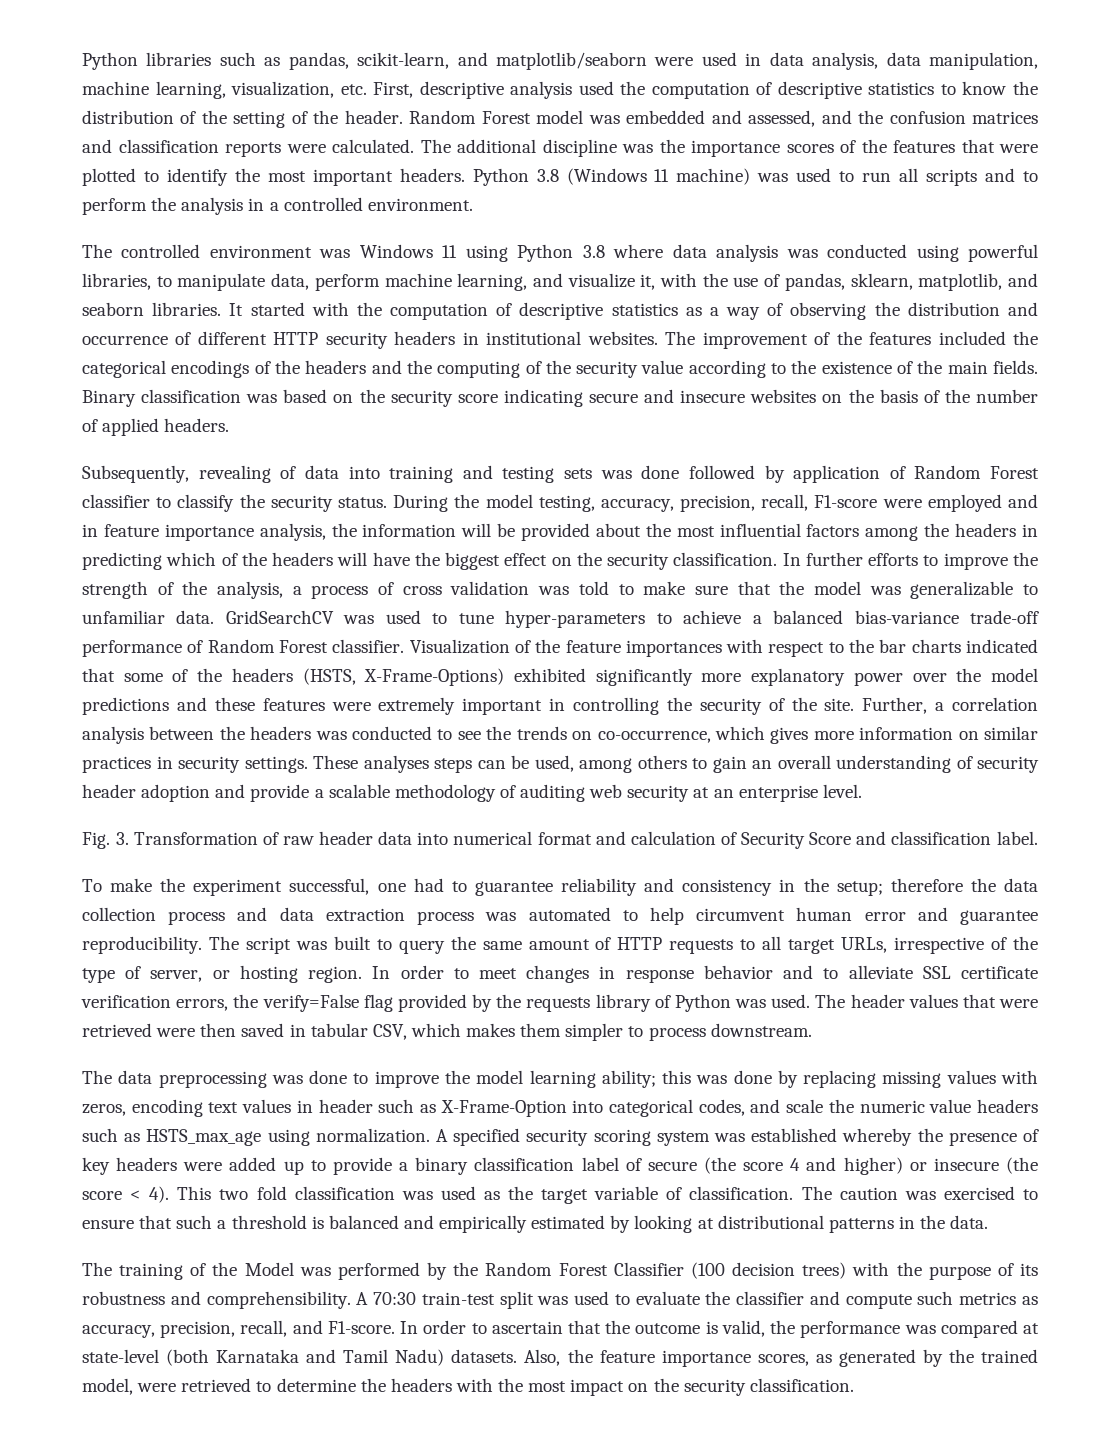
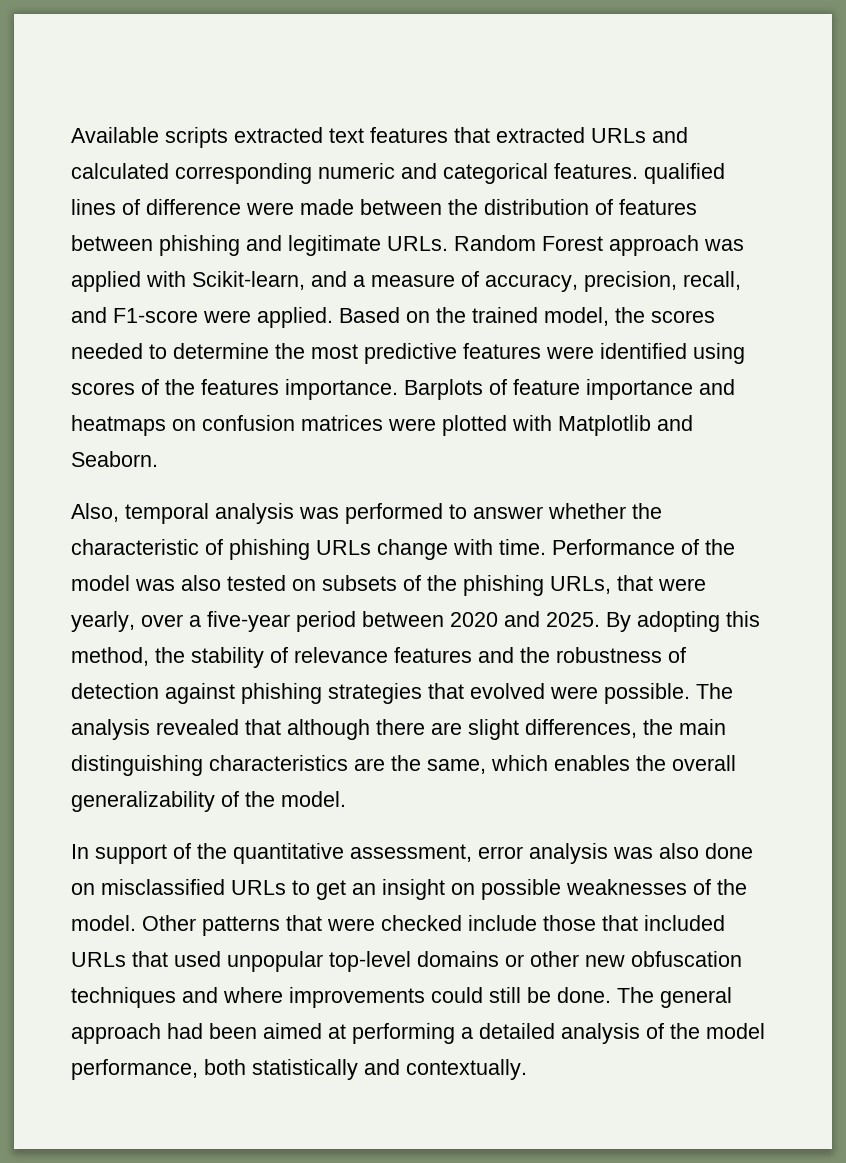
[82,52,1039,70] [82,81,1038,99] [82,110,1039,128] [82,139,1038,157] [82,168,1038,186] [82,197,473,215] [82,244,1038,262] [82,273,1039,291] [82,302,1038,320] [82,331,1039,349] [82,360,1038,378] [82,389,1038,407] [82,418,230,436] [82,465,1039,483] [82,494,1038,512] [82,523,1038,541] [82,552,1039,570] [82,581,1039,599] [82,610,1039,628] [82,639,1038,657] [82,668,1038,686] [82,697,1038,715] [82,726,1038,744] [82,755,1039,773] [82,784,862,802] [82,831,1038,849] [82,878,1038,896] [82,907,1038,925] [82,936,1038,954] [82,965,1038,983] [81,994,1038,1012] [82,1023,812,1041] [82,1070,1039,1088] [82,1099,1039,1117] [82,1128,1040,1146] [82,1157,1038,1175] [82,1186,1038,1204] [82,1215,989,1233] [82,1262,1038,1280] [82,1291,1038,1309] [82,1320,1039,1338] [82,1349,1038,1367] [82,1378,854,1396] Python libraries such as pandas, scikit-learn, and matplotlib/seaborn were used in data analysis, data manipulation, machine learning, visualization, etc. First, descriptive analysis used the computation of descriptive statistics to know the distribution of the setting of the header. Random Forest model was embedded and assessed, and the confusion matrices and classification reports were calculated. The additional discipline was the importance scores of the features that were plotted to identify the most important headers. Python 3.8 (Windows 11 machine) was used to run all scripts and to perform the analysis in a controlled environment. // The controlled environment was Windows 11 using Python 3.8 where data analysis was conducted using powerful libraries, to manipulate data, perform machine learning, and visualize it, with the use of pandas, sklearn, matplotlib, and seaborn libraries. It started with the computation of descriptive statistics as a way of observing the distribution and occurrence of different HTTP security headers in institutional websites. The improvement of the features included the categorical encodings of the headers and the computing of the security value according to the existence of the main fields. Binary classification was based on the security score indicating secure and insecure websites on the basis of the number of applied headers. // Subsequently, revealing of data into training and testing sets was done followed by application of Random Forest classifier to classify the security status. During the model testing, accuracy, precision, recall, F1-score were employed and in feature importance analysis, the information will be provided about the most influential factors among the headers in predicting which of the headers will have the biggest effect on the security classification. In further efforts to improve the strength of the analysis, a process of cross validation was told to make sure that the model was generalizable to unfamiliar data. GridSearchCV was used to tune hyper-parameters to achieve a balanced bias-variance trade-off performance of Random Forest classifier. Visualization of the feature importances with respect to the bar charts indicated that some of the headers (HSTS, X-Frame-Options) exhibited significantly more explanatory power over the model predictions and these features were extremely important in controlling the security of the site. Further, a correlation analysis between the headers was conducted to see the trends on co-occurrence, which gives more information on similar practices in security settings. These analyses steps can be used, among others to gain an overall understanding of security header adoption and provide a scalable methodology of auditing web security at an enterprise level. // Fig. 3. Transformation of raw header data into numerical format and calculation of Security Score and classification label. // To make the experiment successful, one had to guarantee reliability and consistency in the setup; therefore the data collection process and data extraction process was automated to help circumvent human error and guarantee reproducibility. The script was built to query the same amount of HTTP requests to all target URLs, irrespective of the type of server, or hosting region. In order to meet changes in response behavior and to alleviate SSL certificate verification errors, the verify=False flag provided by the requests library of Python was used. The header values that were retrieved were then saved in tabular CSV, which makes them simpler to process downstream. // The data preprocessing was done to improve the model learning ability; this was done by replacing missing values with zeros, encoding text values in header such as X-Frame-Option into categorical codes, and scale the numeric value headers such as HSTS_max_age using normalization. A specified security scoring system was established whereby the presence of key headers were added up to provide a binary classification label of secure (the score 4 and higher) or insecure (the score < 4). This two fold classification was used as the target variable of classification. The caution was exercised to ensure that such a threshold is balanced and empirically estimated by looking at distributional patterns in the data. // The training of the Model was performed by the Random Forest Classifier (100 decision trees) with the purpose of its robustness and comprehensibility. A 70:30 train-test split was used to evaluate the classifier and compute such metrics as accuracy, precision, recall, and F1-score. In order to ascertain that the outcome is valid, the performance was compared at state-level (both Karnataka and Tamil Nadu) datasets. Also, the feature importance scores, as generated by the trained model, were retrieved to determine the headers with the most impact on the security classification. -> [71,127,688,148] [71,163,725,184] [71,199,697,215] [71,235,744,256] [71,271,741,292] [71,307,715,328] [71,343,745,364] [71,379,735,400] [71,415,693,436] [71,451,158,467] [71,503,662,524] [71,539,735,560] [71,575,706,596] [71,611,760,632] [71,647,686,668] [71,683,733,704] [71,719,726,740] [71,755,736,776] [71,791,346,812] [71,843,753,864] [71,879,747,900] [71,915,725,936] [71,951,742,972] [71,987,732,1008] [71,1023,765,1044] [71,1059,527,1080] Available scripts extracted text features that extracted URLs and calculated corresponding numeric and categorical features. qualified lines of difference were made between the distribution of features between phishing and legitimate URLs. Random Forest approach was applied with Scikit-learn, and a measure of accuracy, precision, recall, and F1-score were applied. Based on the trained model, the scores needed to determine the most predictive features were identified using scores of the features importance. Barplots of feature importance and heatmaps on confusion matrices were plotted with Matplotlib and Seaborn. // Also, temporal analysis was performed to answer whether the characteristic of phishing URLs change with time. Performance of the model was also tested on subsets of the phishing URLs, that were yearly, over a five-year period between 2020 and 2025. By adopting this method, the stability of relevance features and the robustness of detection against phishing strategies that evolved were possible. The analysis revealed that although there are slight differences, the main distinguishing characteristics are the same, which enables the overall generalizability of the model. // In support of the quantitative assessment, error analysis was also done on misclassified URLs to get an insight on possible weaknesses of the model. Other patterns that were checked include those that included URLs that used unpopular top-level domains or other new obfuscation techniques and where improvements could still be done. The general approach had been aimed at performing a detailed analysis of the model performance, both statistically and contextually.

